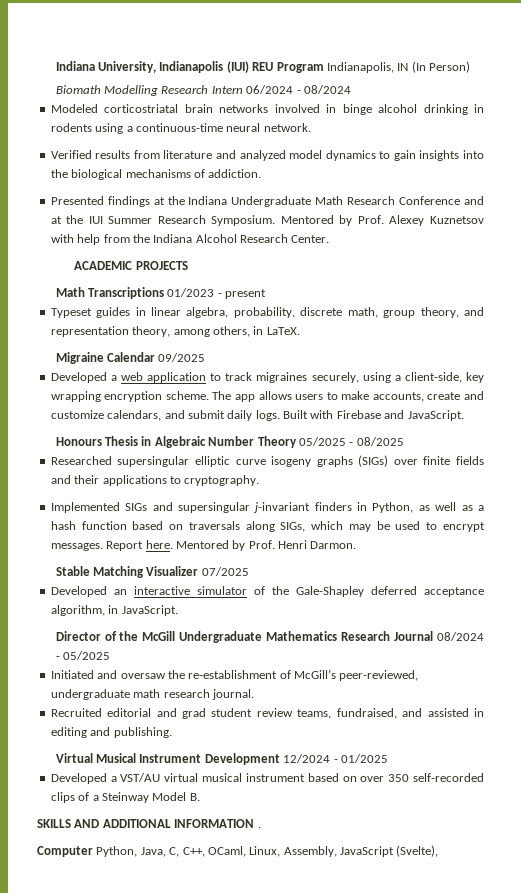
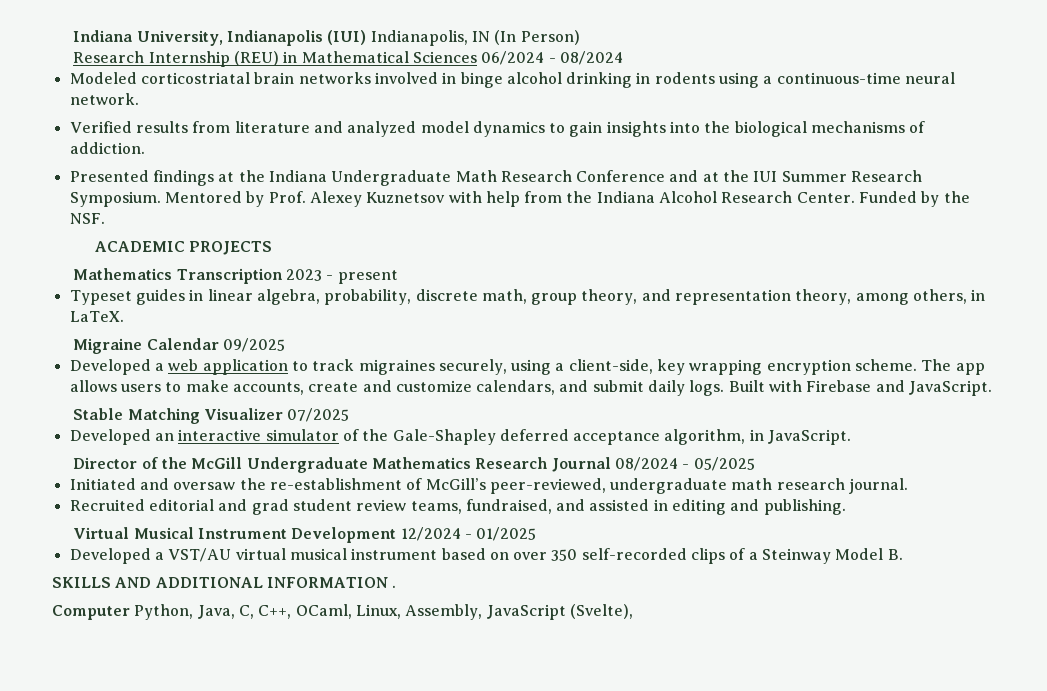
[252,62,324,73] REU Program -> (367, 37) none
[55,85,243,96] Biomath Modelling Research Intern -> [73,51,477,67] Research Internship (REU) in Mathematical Sciences
(330, 239) none -> [859,191,970,207] [69,213,105,224] Funded by the NSF.
[55,287,215,299] Math Transcriptions 01/2023 -> [73,268,322,284] Mathematics Transcription 2023
[55,436,404,448] [50,455,484,467] [50,475,260,486] [50,502,484,513] [50,521,485,532] [50,540,357,551] // Honours Thesis in Algebraic Number Theory 05/2025 - 08/2025 // Researched supersingular elliptic curve isogeny graphs (SIGs) over finite fields and their applications to cryptography. // Implemented SIGs and supersingular j-invariant finders in Python, as well as a hash function based on traversals along SIGs, which may be used to encrypt messages. Report here. Mentored by Prof. Henri Darmon. -> (993, 388) none

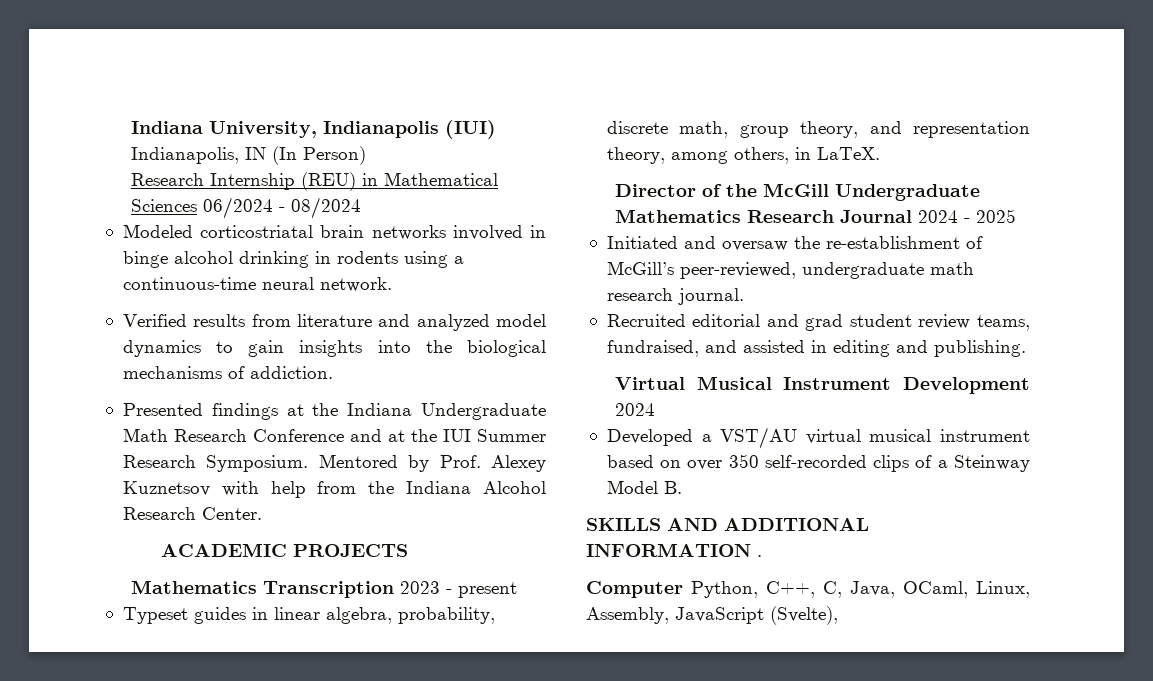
[859,191,970,207] [69,213,105,224] Funded by the NSF. -> (262, 513) none
[73,338,285,354] [69,359,985,375] [69,380,993,396] [73,408,350,424] [69,429,852,445] // Migraine Calendar 09/2025 // Developed a web application to track migraines securely, using a client-side, key wrapping encryption scheme. The app allows users to make accounts, create and customize calendars, and submit daily logs. Built with Firebase and JavaScript. // Stable Matching Visualizer 07/2025 // Developed an interactive simulator of the Gale-Shapley deferred acceptance algorithm, in JavaScript. -> (880, 153) none
[614,457,755,471] 08/2024 - 05/2025 -> [918,209,1017,223] 2024 - 2025
[400,527,537,541] 12/2024 - 01/2025 -> [615,403,656,416] 2024
[197,605,292,619] Java, C, C++, -> [766,581,895,598] C++, C, Java,

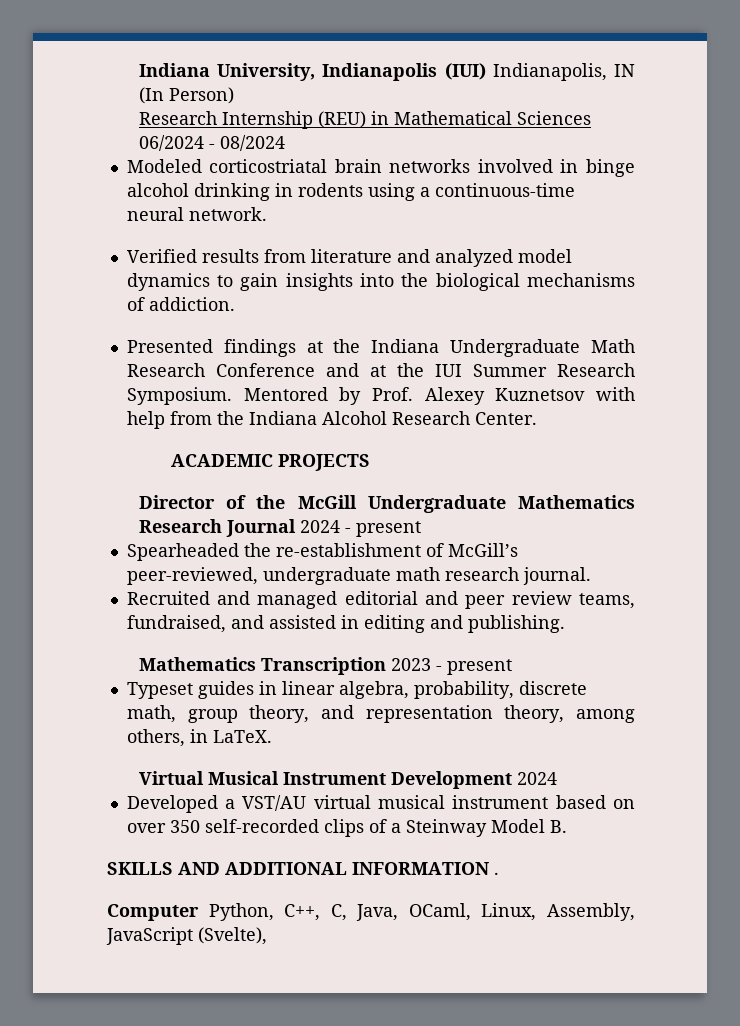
(408, 550) none -> [139,495,635,513] [139,519,422,537] [126,543,518,561] [126,567,591,585] [126,591,635,609] [126,615,565,633] // Director of the McGill Undergraduate Mathematics Research Journal 2024 - present // Spearheaded the re-establishment of McGill’s peer-reviewed, undergraduate math research journal. // Recruited and managed editorial and peer review teams, fundraised, and assisted in editing and publishing.
[615,183,981,201] [615,209,1017,223] [606,236,983,251] [606,261,974,279] [606,288,744,305] [606,314,1030,331] [606,340,1026,357] // Director of the McGill Undergraduate Mathematics Research Journal 2024 - 2025 // Initiated and oversaw the re-establishment of McGill’s peer-reviewed, undergraduate math research journal. // Recruited editorial and grad student review teams, fundraised, and assisted in editing and publishing. -> (272, 736) none

